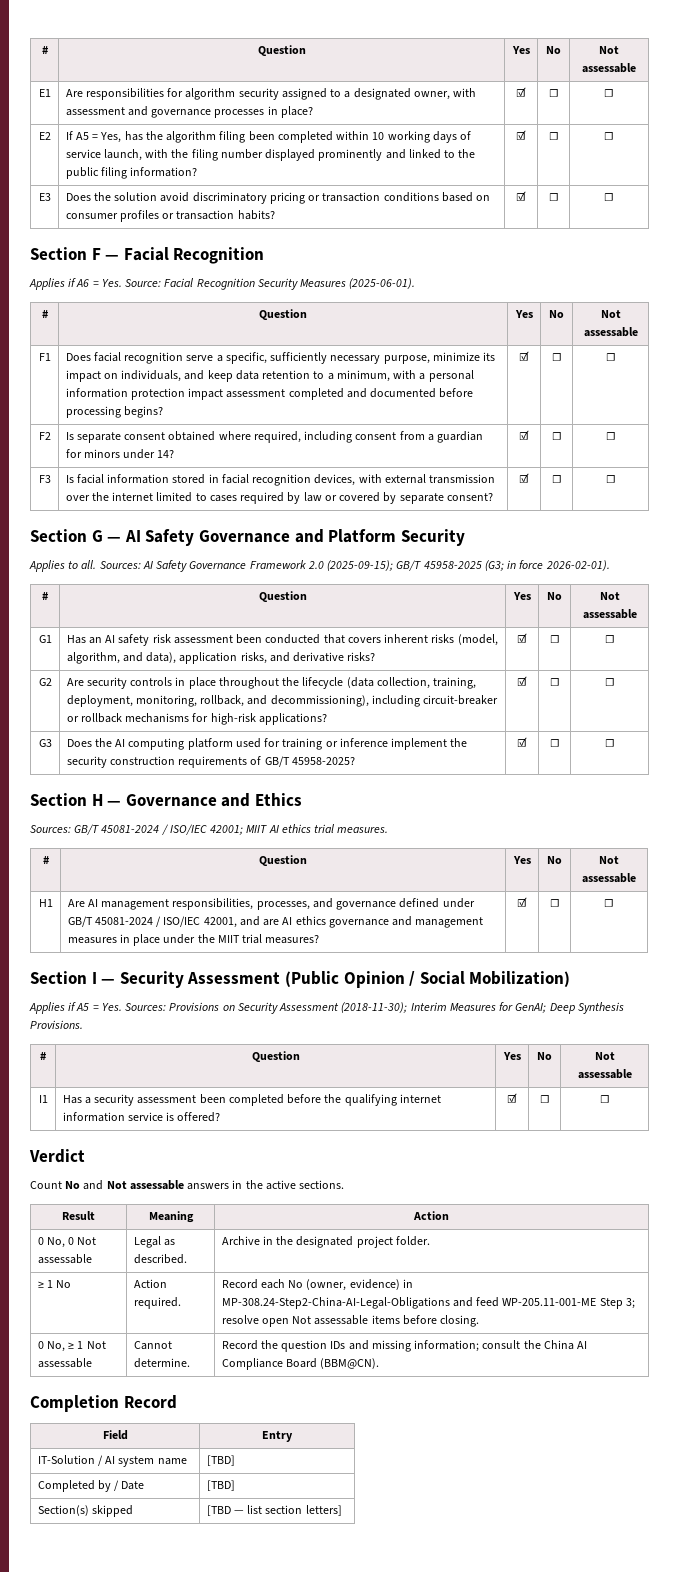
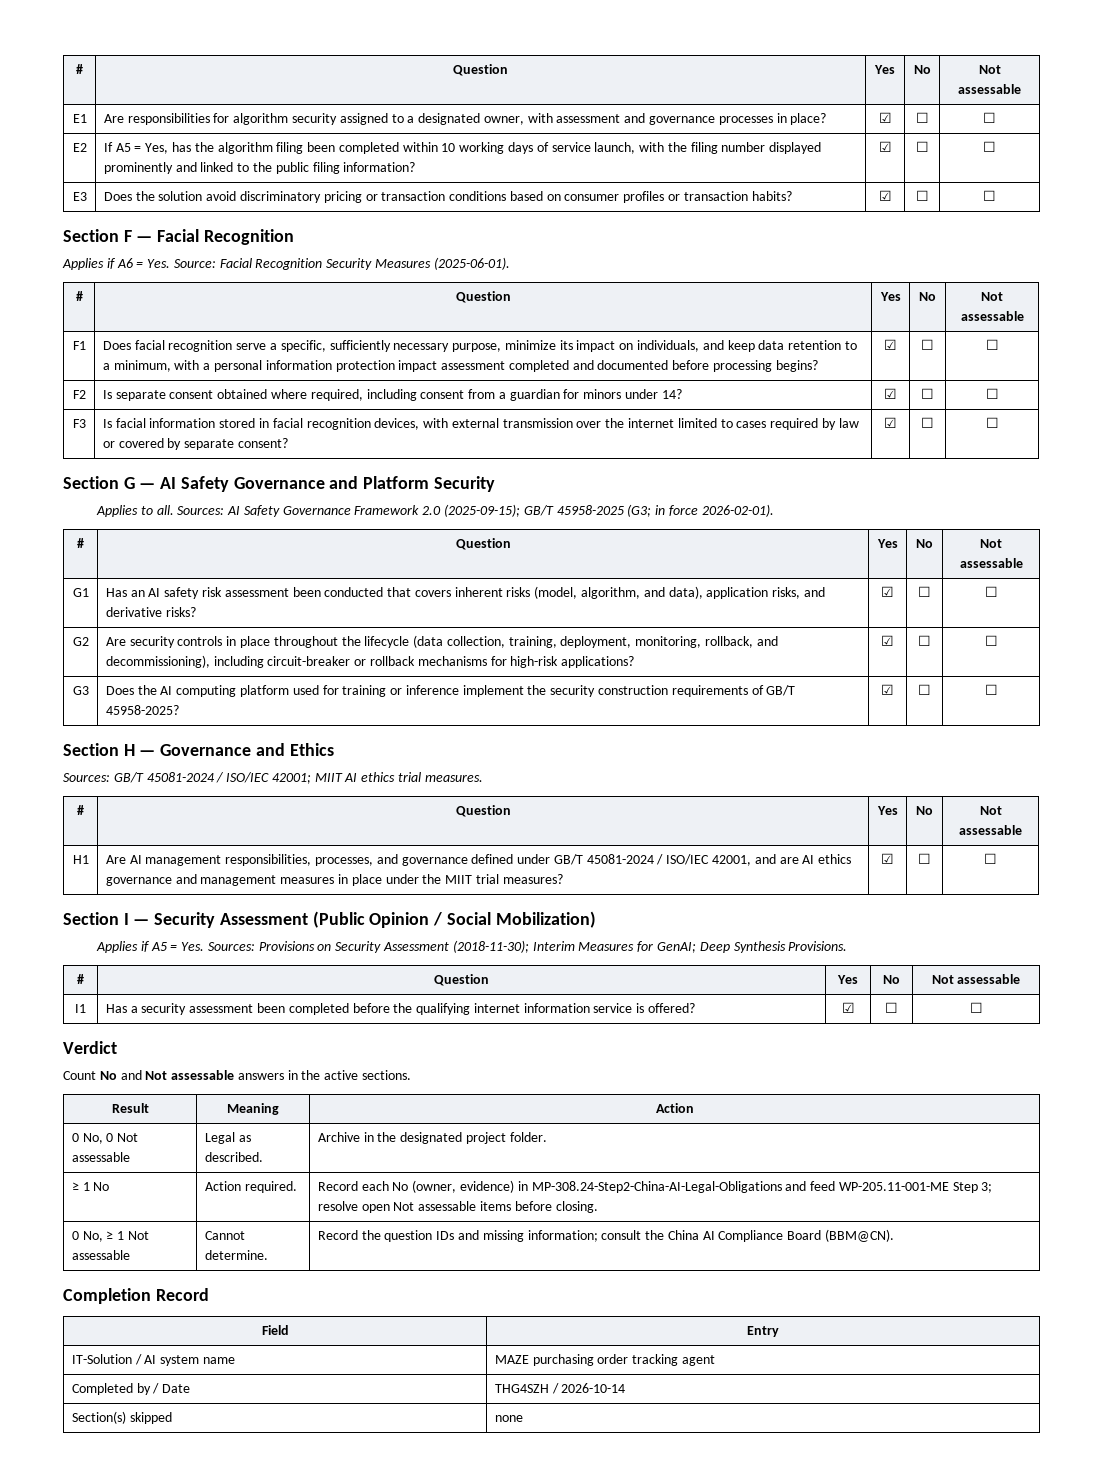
[206,1455,235,1466] [TBD] -> [494,1354,715,1366] MAZE purchasing order tracking agent
[206,1480,235,1491] [TBD] -> [494,1383,626,1394] THG4SZH / 2026-10-14
[206,1505,342,1516] | [TBD — list section letters] -> [494,1415,523,1422] | none

